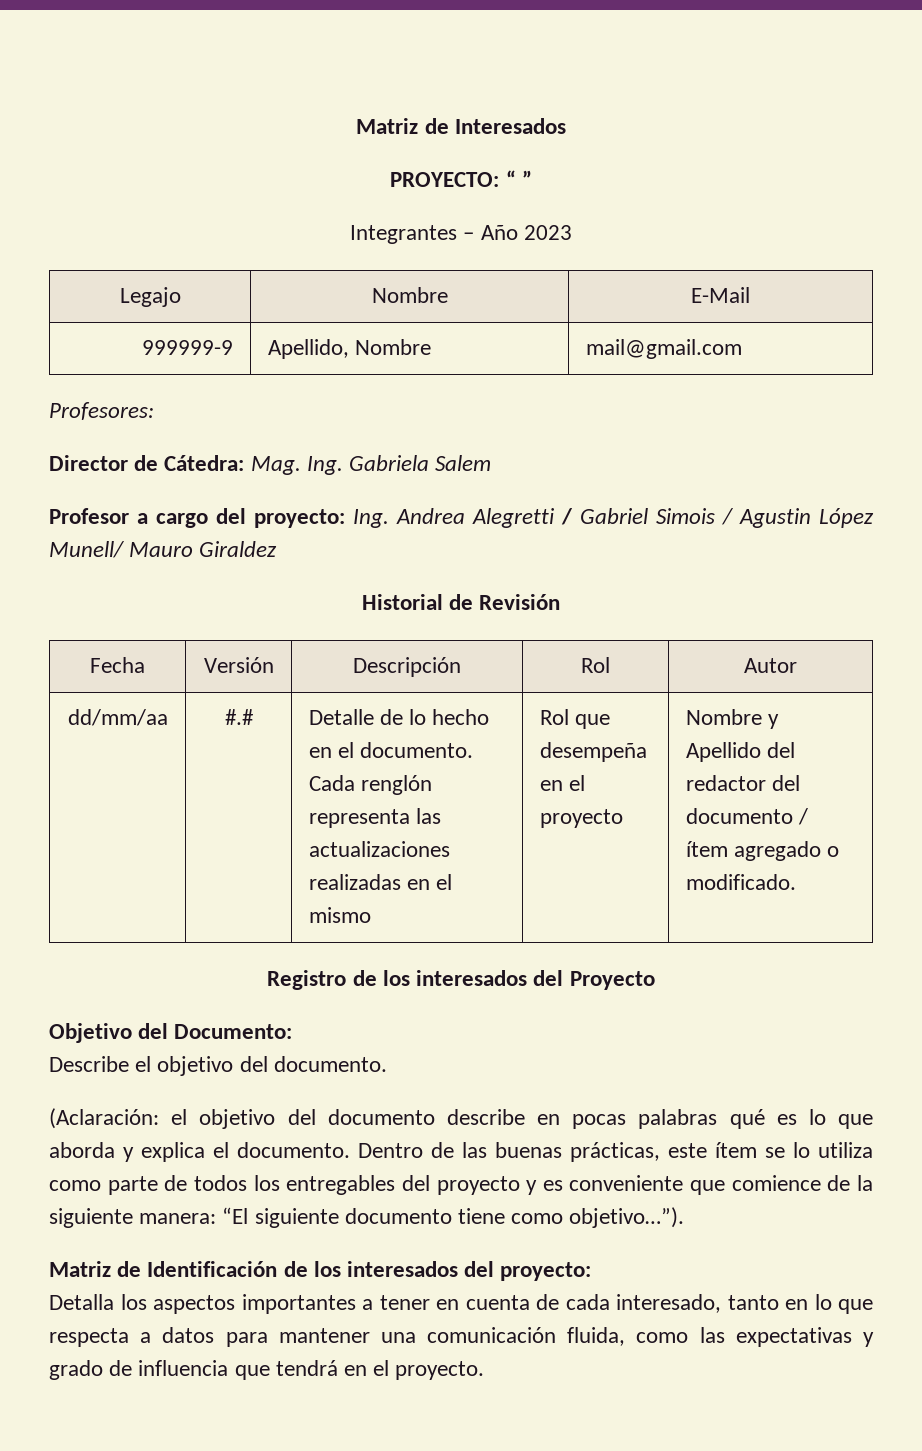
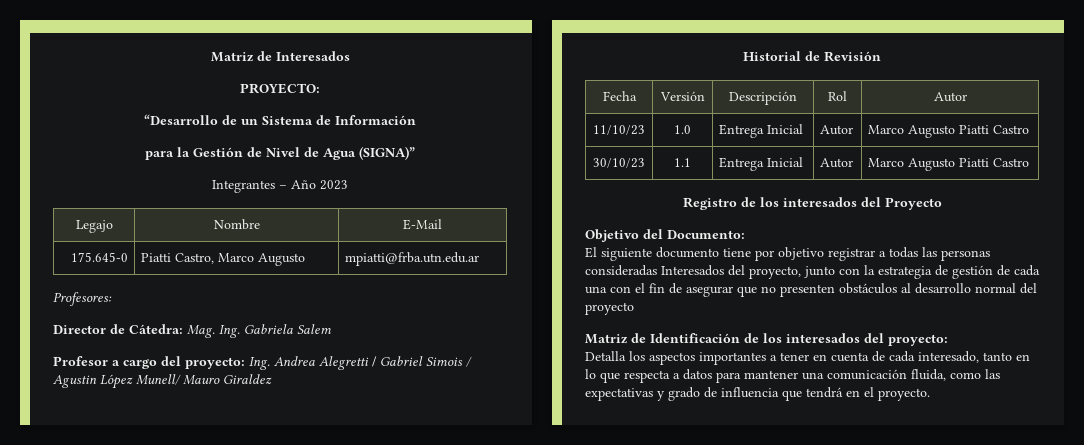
[505,170,532,187] “ ” -> [144,114,416,125] [145,146,415,160] // “Desarrollo de un Sistema de Información // para la Gestión de Nivel de Agua (SIGNA)”
[142,340,234,355] [267,339,431,359] [585,339,742,359] 999999-9 | Apellido, Nombre | mail@gmail.com -> [70,252,128,262] [141,253,306,266] [345,252,480,266] 175.645-0 | Piatti Castro, Marco Augusto | mpiatti@frba.utn.edu.ar
[67,709,168,726] [224,709,254,725] [308,709,490,725] [308,742,474,758] [308,775,432,795] [308,808,441,828] [308,841,450,857] [308,874,453,890] [308,907,371,923] [539,709,610,729] [539,742,647,762] [539,775,585,791] [539,809,623,828] [685,709,779,729] [685,742,795,762] [685,775,800,791] [685,808,808,825] [685,841,840,861] [685,874,796,890] dd/mm/aa | #.# | Detalle de lo hecho en el documento. Cada renglón representa las actualizaciones realizadas en el mismo | Rol que desempeña en el proyecto | Nombre y Apellido del redactor del documento / ítem agregado o modificado. -> [593,125,645,135] [674,125,691,134] [719,124,804,138] [820,125,854,135] [868,125,1030,138] [593,158,645,168] [674,158,691,167] [719,157,804,171] [820,158,854,168] [868,158,1030,171] 11/10/23 | 1.0 | Entrega Inicial | Autor | Marco Augusto Piatti Castro // 30/10/23 | 1.1 | Entrega Inicial | Autor | Marco Augusto Piatti Castro
[49,1056,387,1076] [49,1108,873,1129] [49,1142,873,1162] [49,1175,873,1195] [49,1207,685,1228] Describe el objetivo del documento. // (Aclaración: el objetivo del documento describe en pocas palabras qué es lo que aborda y explica el documento. Dentro de las buenas prácticas, este ítem se lo utiliza como parte de todos los entregables del proyecto y es conveniente que comience de la siguiente manera: “El siguiente documento tiene como objetivo…”). -> [585,247,990,261] [585,265,1040,279] [585,283,1037,297] [585,302,634,315] El siguiente documento tiene por objetivo registrar a todas las personas consideradas Interesados del proyecto, junto con la estrategia de gestión de cada una con el fin de asegurar que no presenten obstáculos al desarrollo normal del proyecto

